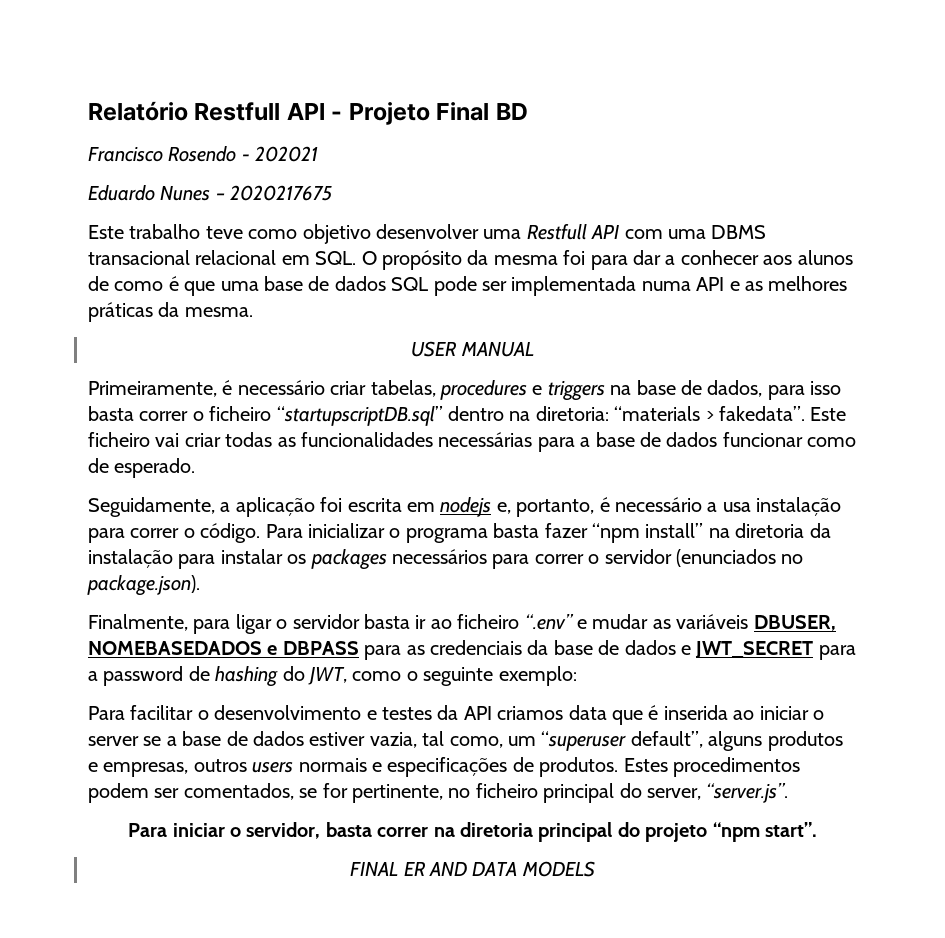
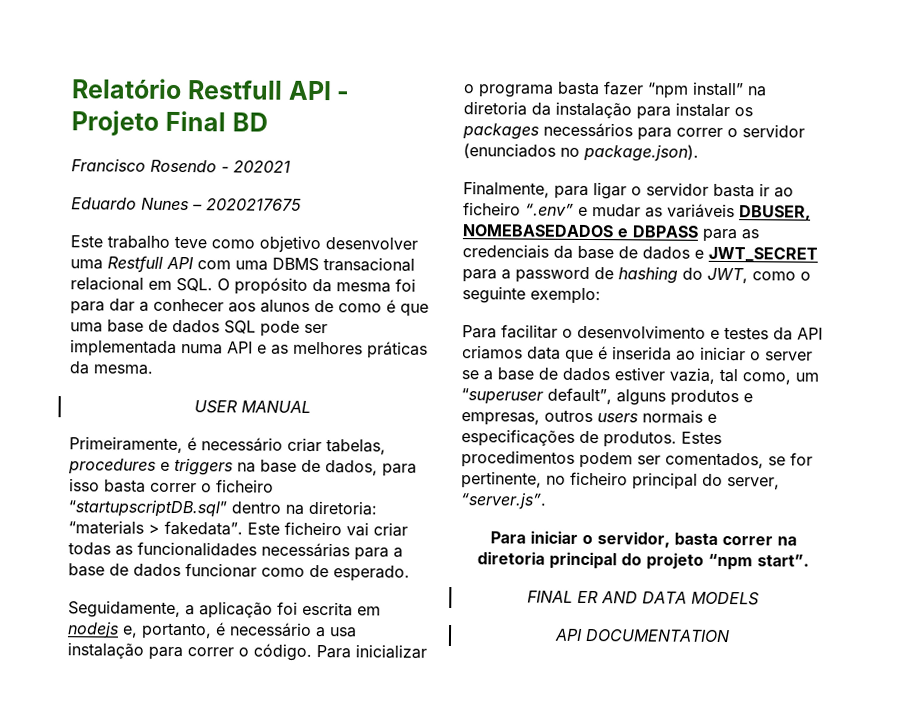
(595, 869) none -> [554,628,730,643] // API DOCUMENTATION

